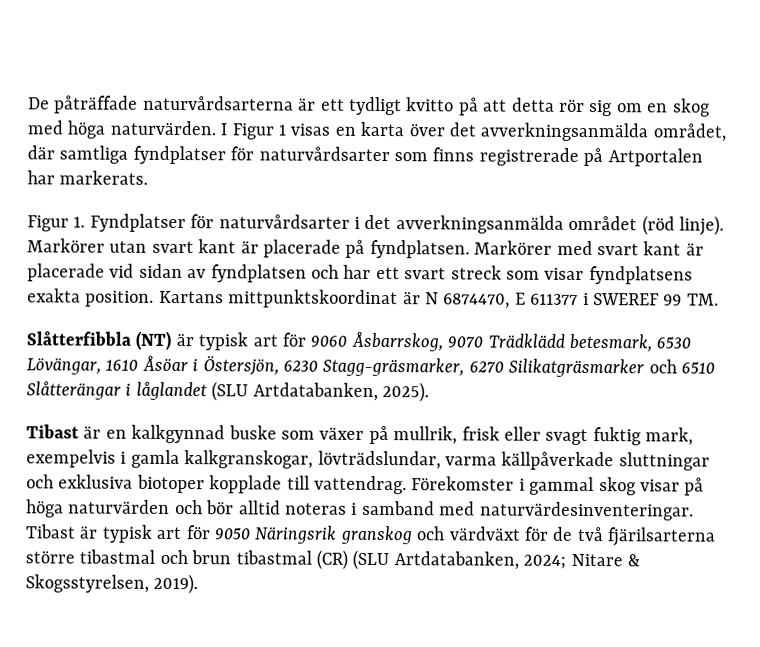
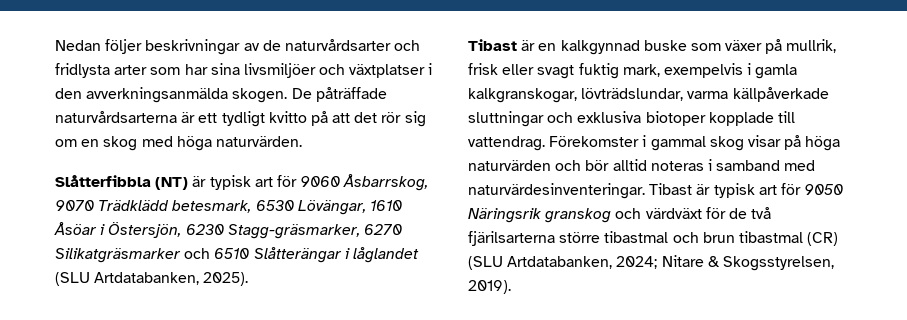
(28, 103) none -> [55,39,421,55] [55,63,433,78] [55,87,288,103] Nedan följer beskrivningar av de naturvårdsarter och fridlysta arter som har sina livsmiljöer och växtplatser i den avverkningsanmälda skogen.
[511,97,555,112] detta -> [354,112,378,123] det
[220,121,726,142] [27,145,703,167] [27,170,149,185] [27,213,724,236] [27,238,704,259] [27,263,693,285] [27,288,719,309] I Figur 1 visas en karta över det avverkningsanmälda området, där samtliga fyndplatser för naturvårdsarter som finns registrerade på Artportalen har markerats. // Figur 1. Fyndplatser för naturvårdsarter i det avverkningsanmälda området (röd linje). Markörer utan svart kant är placerade på fyndplatsen. Markörer med svart kant är placerade vid sidan av fyndplatsen och har ett svart streck som visar fyndplatsens exakta position. Kartans mittpunktskoordinat är N 6874470, E 611377 i SWEREF 99 TM. -> (302, 141) none

